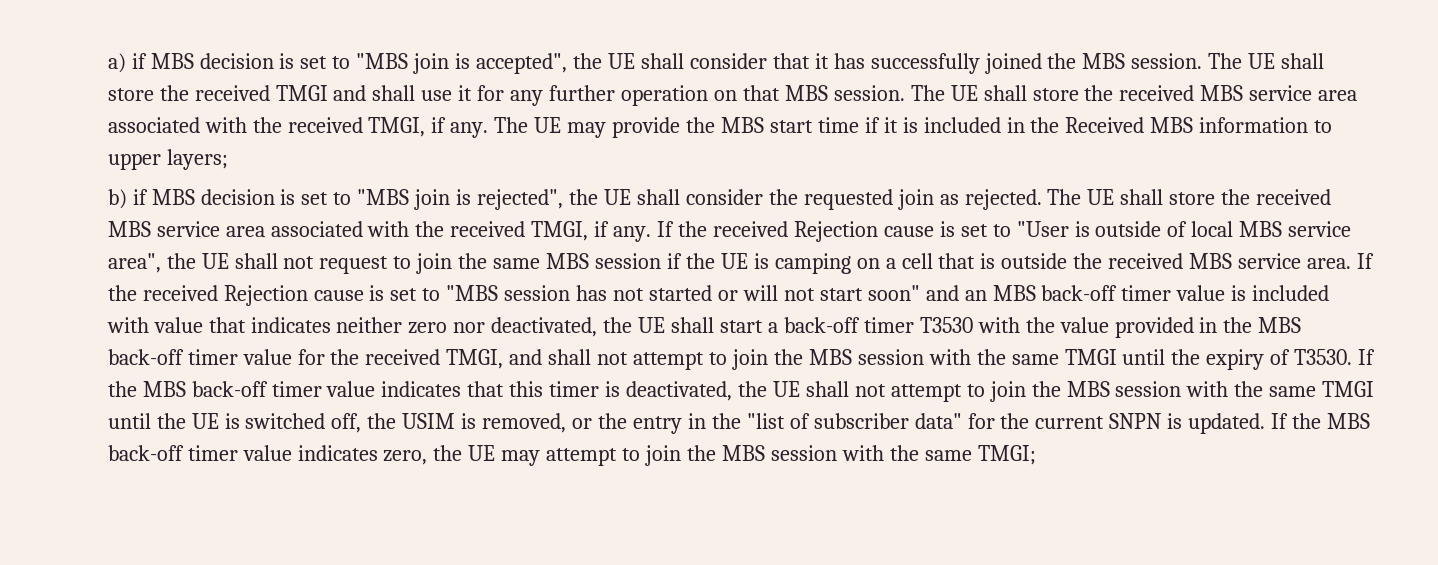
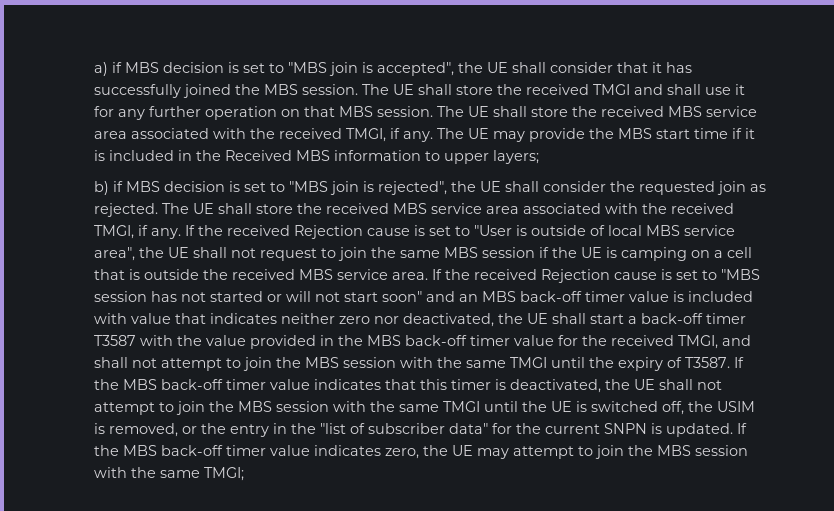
[919,317,973,333] T3530 -> [94,335,137,346] T3587
[1294,349,1353,365] T3530. -> [685,357,731,368] T3587.

